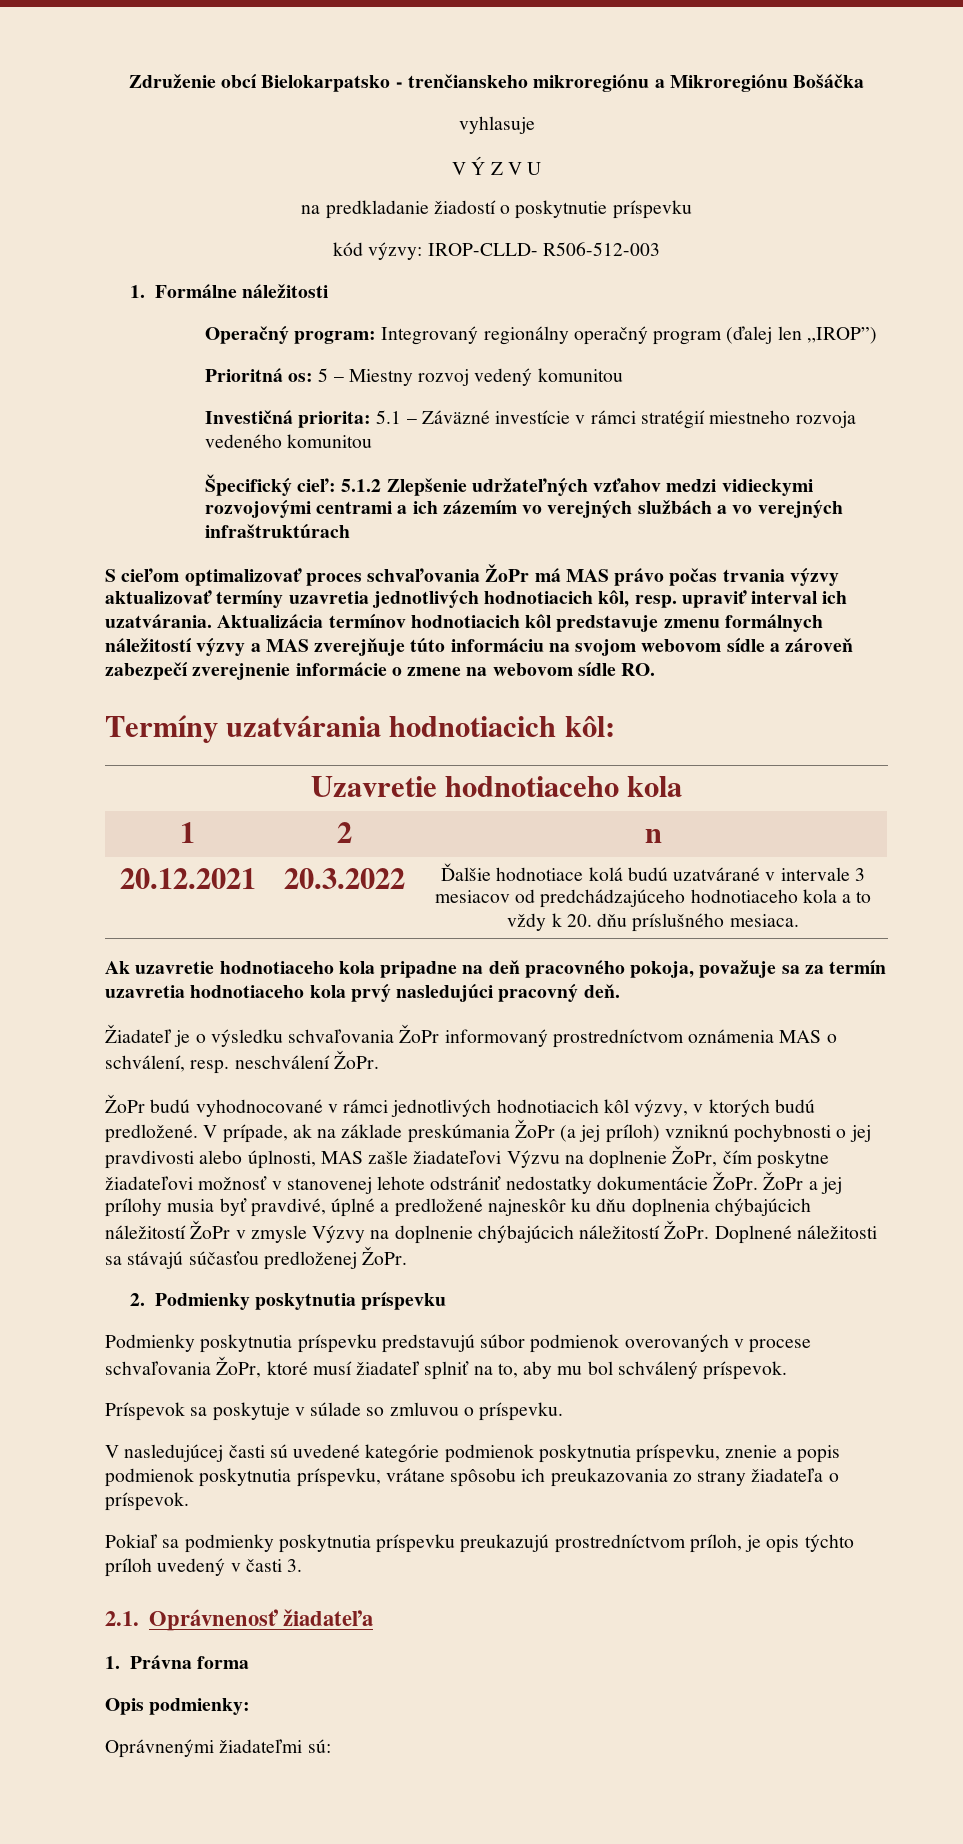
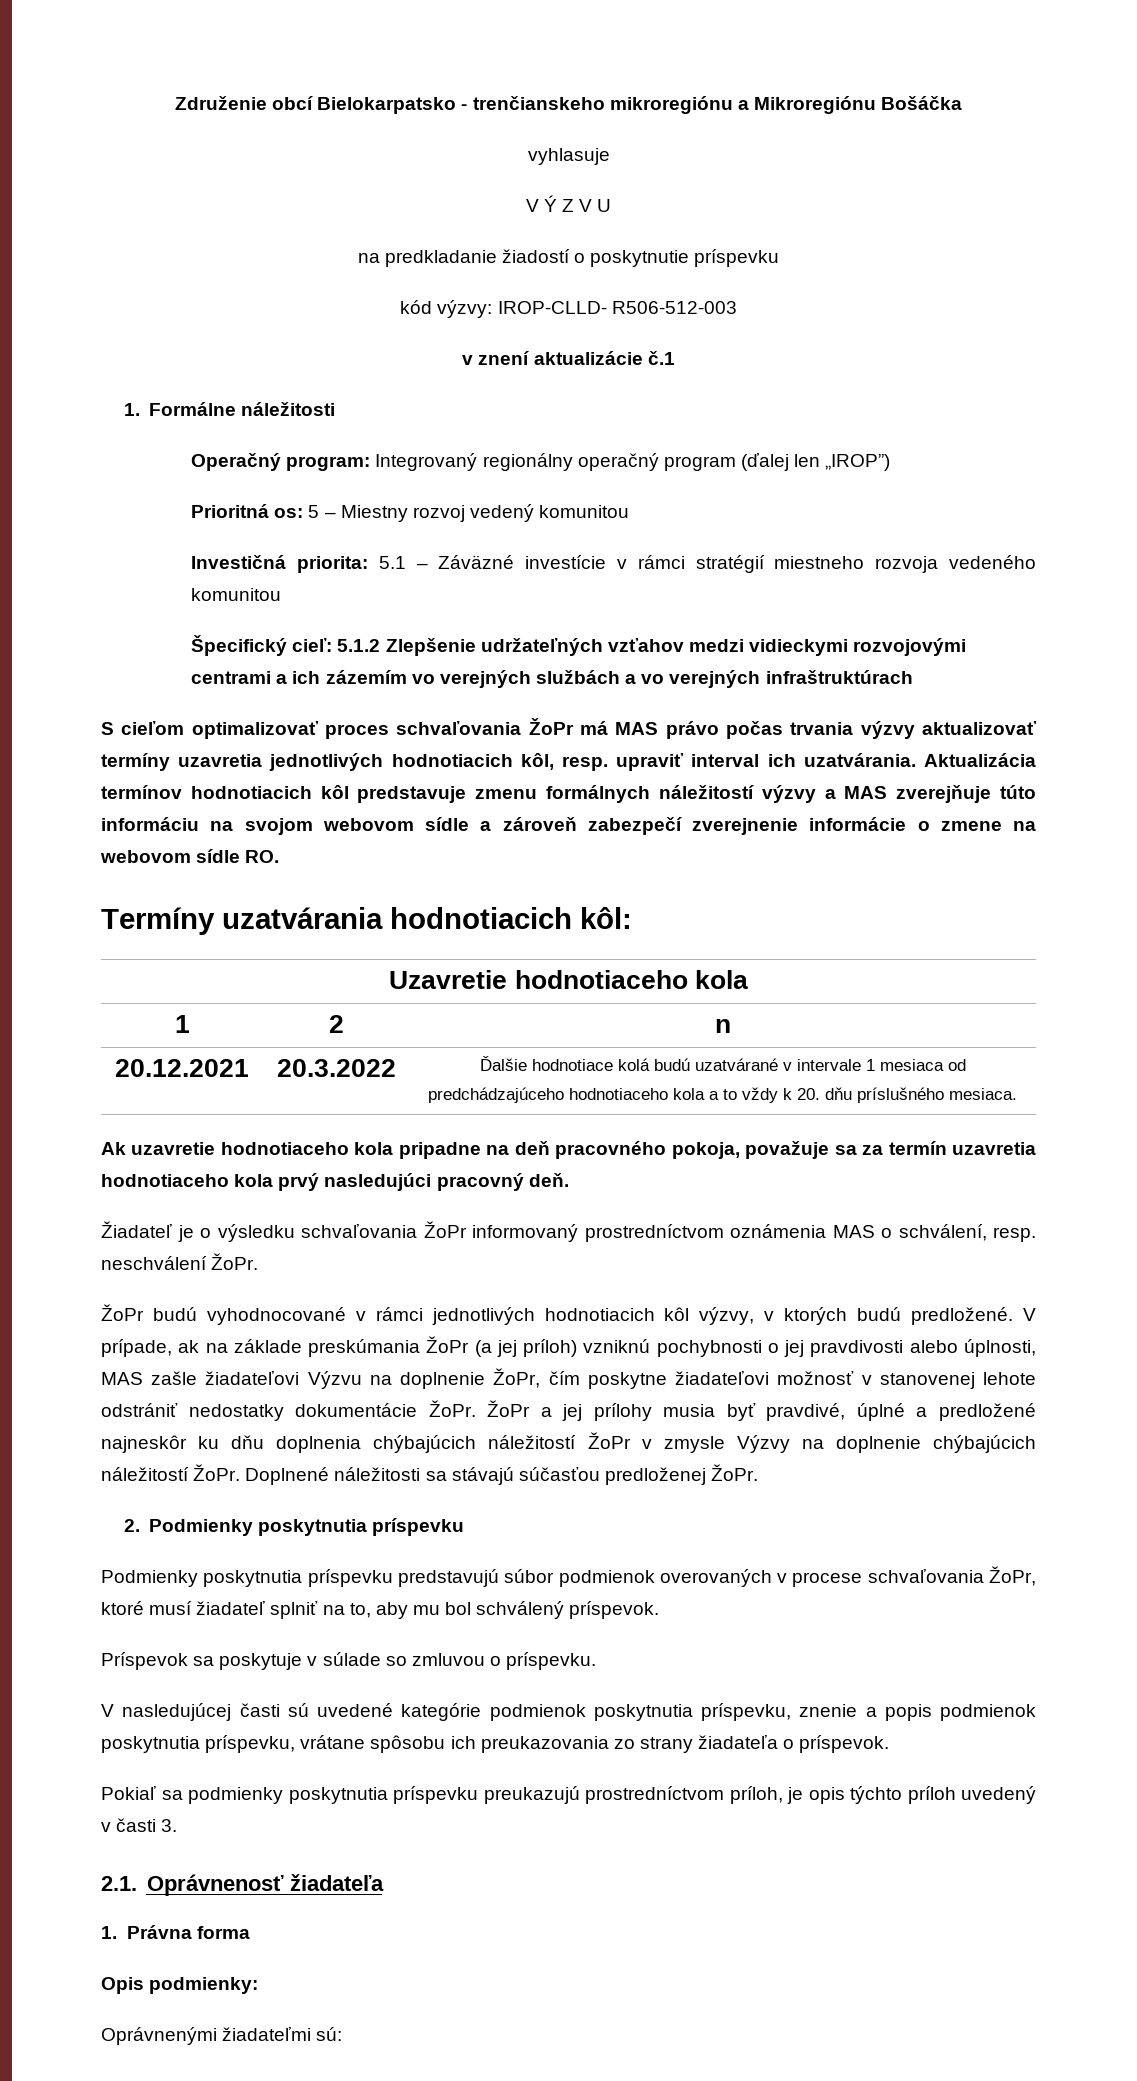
(660, 249) none -> [462,351,675,365] // v znení aktualizácie č.1
[854,868,865,881] [434,890,510,903] 3 mesiacov -> [865,1059,944,1071] 1 mesiaca

